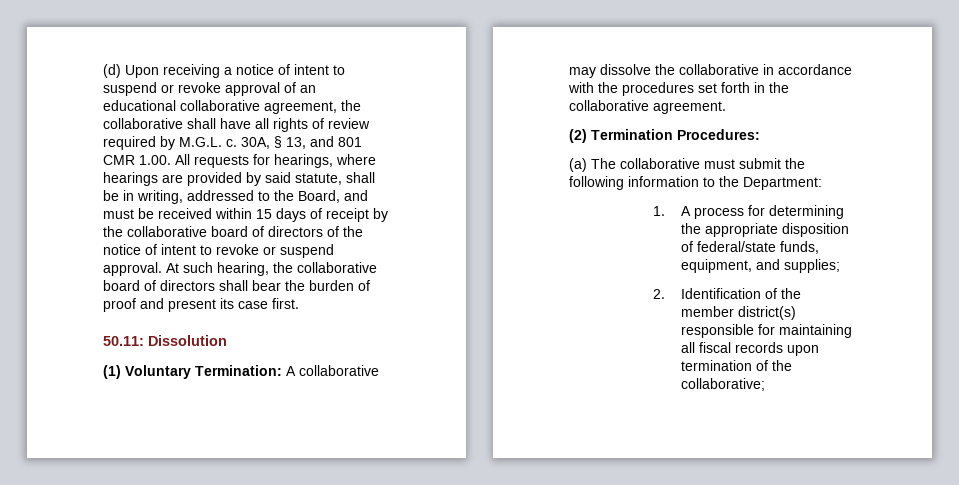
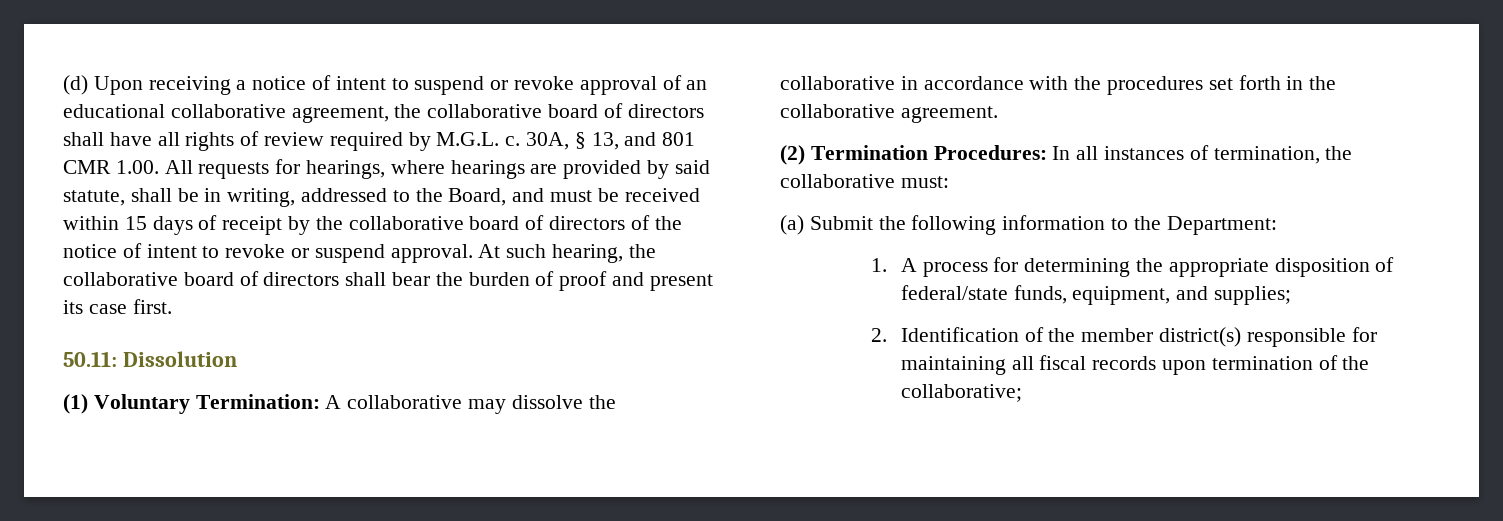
(183, 123) none -> [548,103,704,118] board of directors
[569,158,781,172] // (a) The collaborative must submit -> [1052,145,1353,164] [780,174,949,188] [780,215,873,235] In all instances of termination, the collaborative must: // (a) Submit

